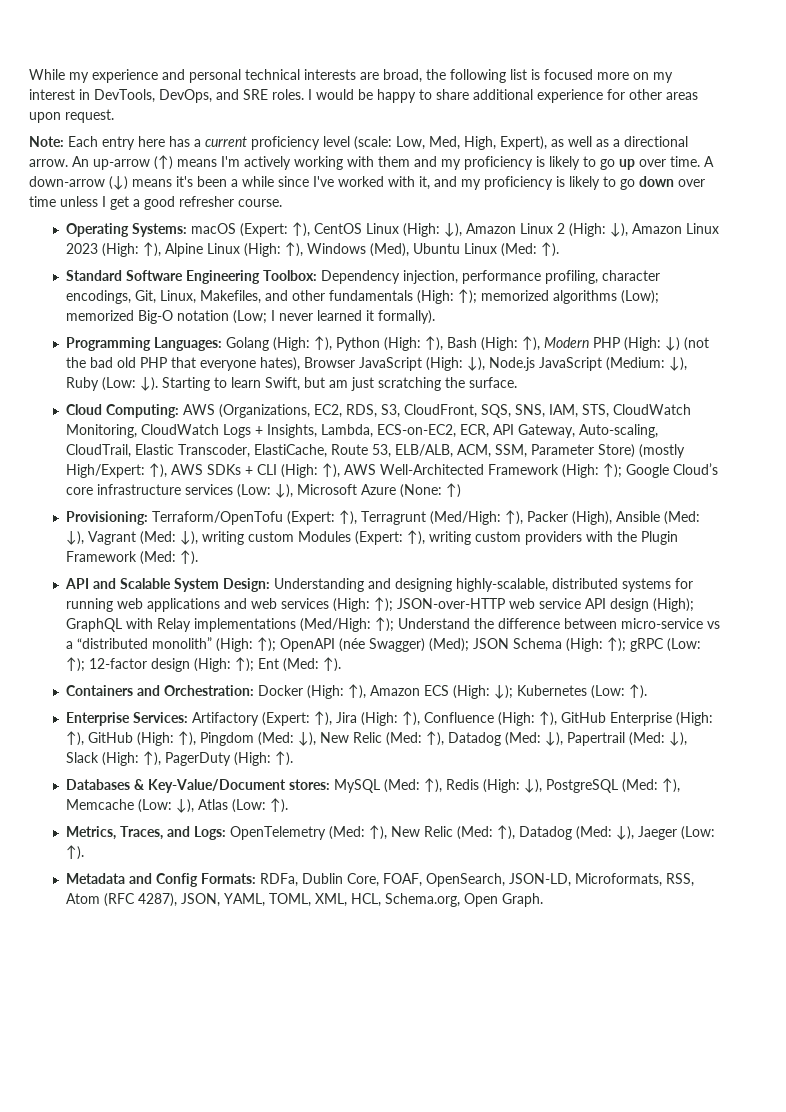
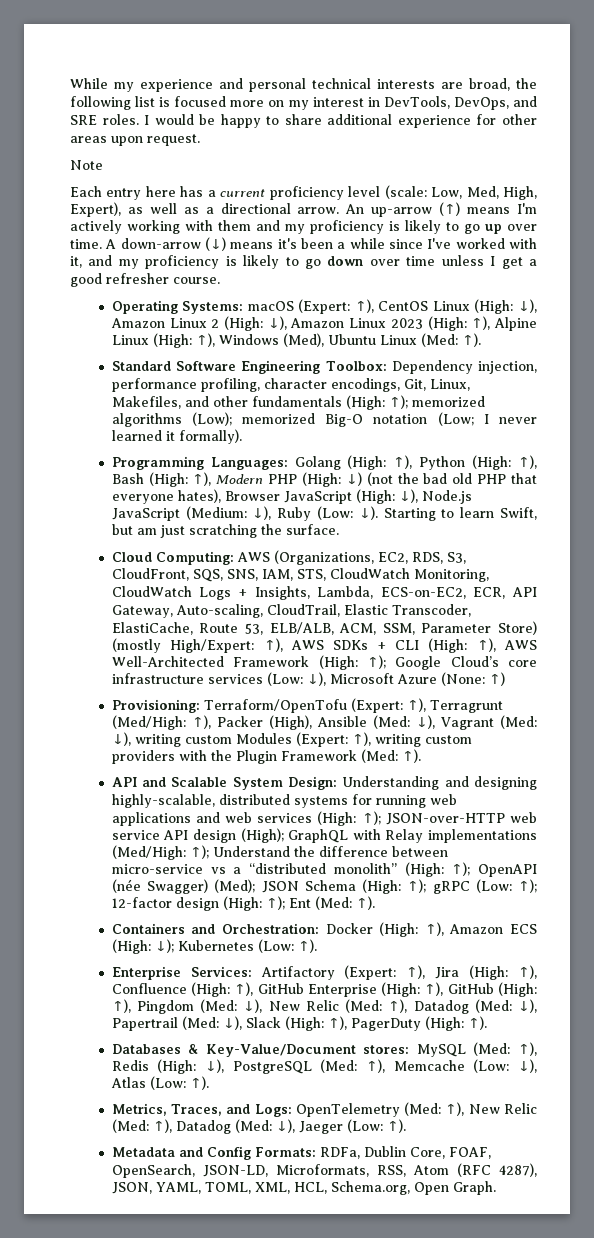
[29,136,64,147] Note: -> [70,160,103,170] Note //

